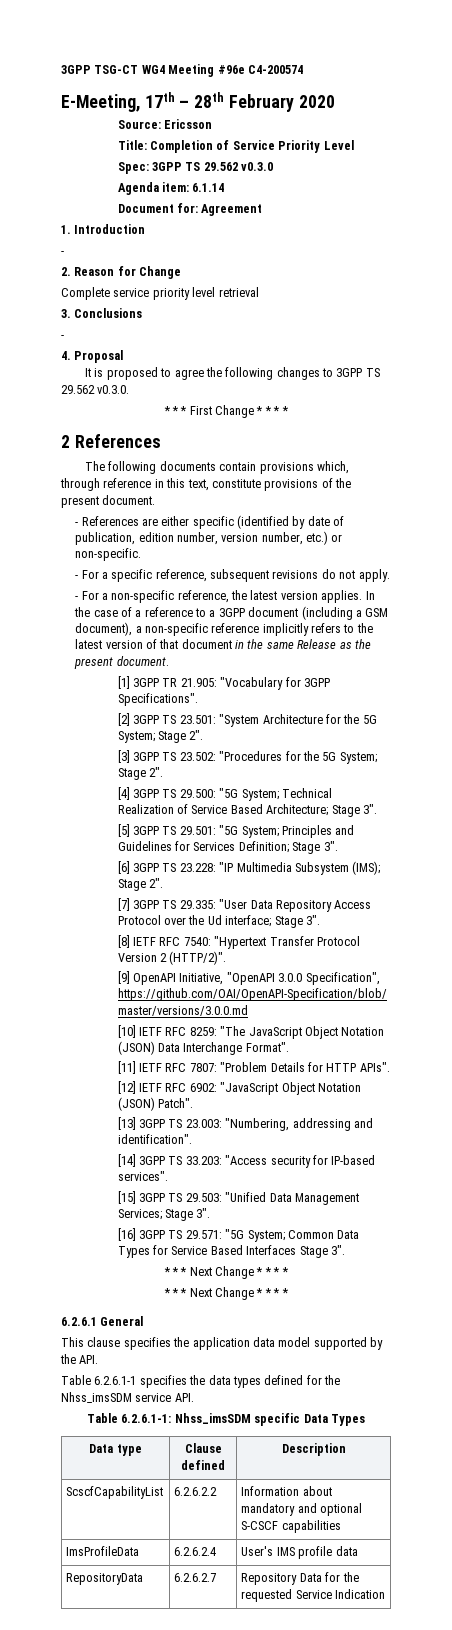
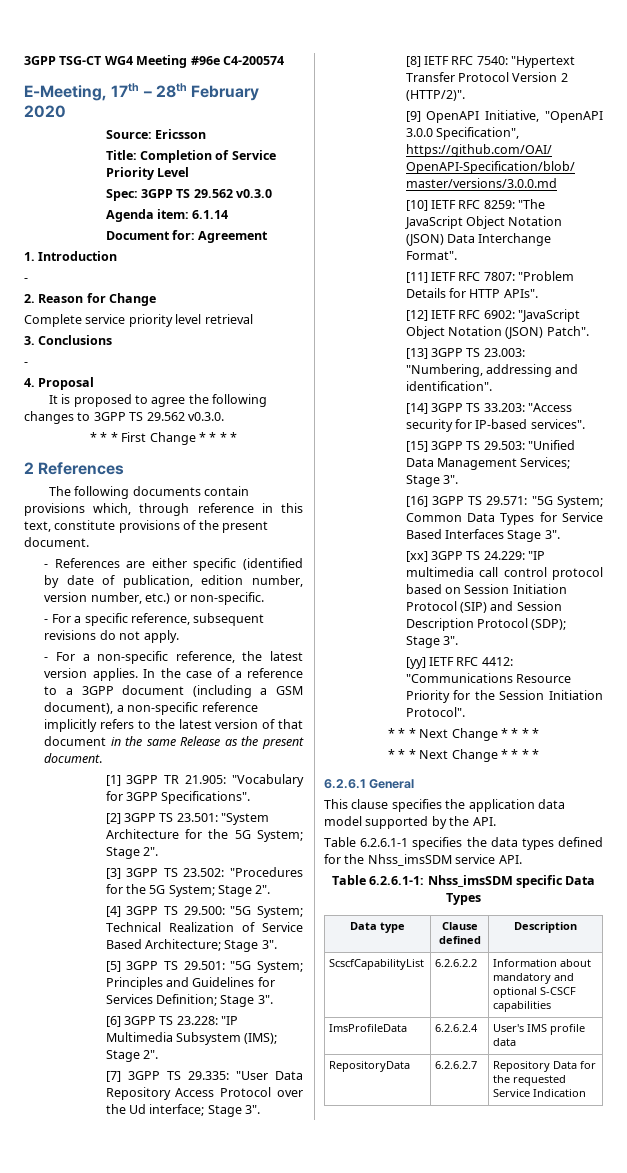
(345, 1250) none -> [405,551,546,562] [405,567,603,580] [405,584,567,594] [405,601,562,613] [405,618,567,631] [405,636,458,648] [405,657,513,669] [405,673,571,683] [405,690,603,703] [405,707,465,717] // [xx] 3GPP TS 24.229: "IP multimedia call control protocol based on Session Initiation Protocol (SIP) and Session Description Protocol (SDP); Stage 3". // [yy] IETF RFC 4412: "Communications Resource Priority for the Session Initiation Protocol".

